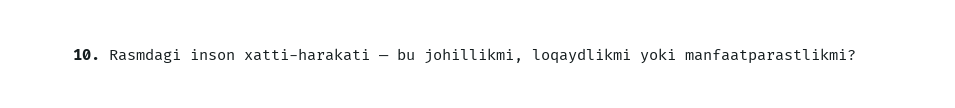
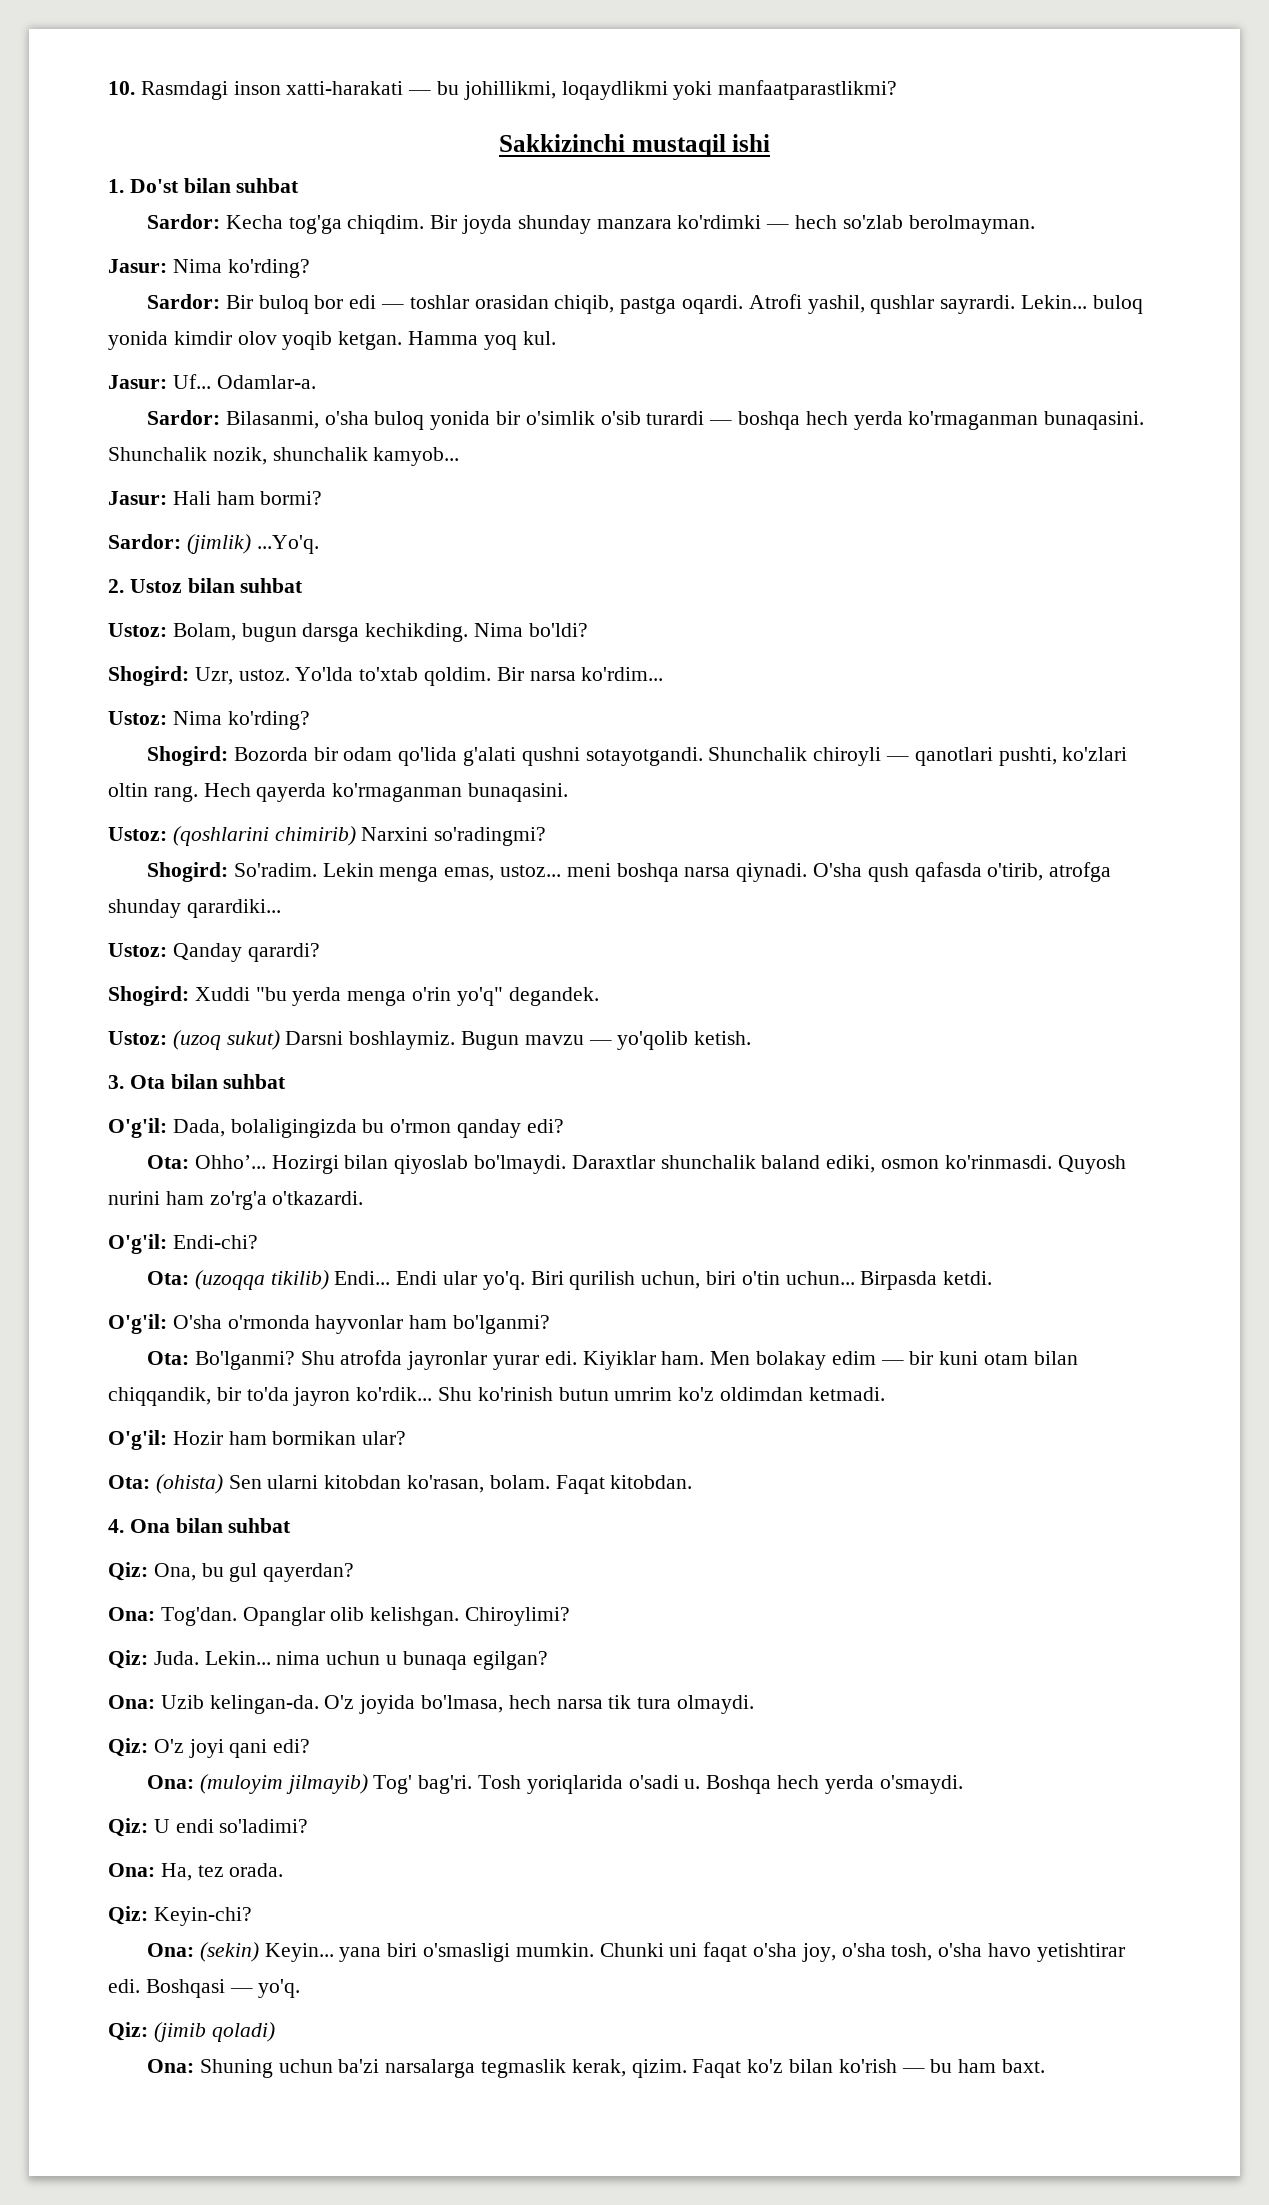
(856, 56) none -> [498,134,771,157] [108,178,300,193] [146,214,1035,234] [108,259,310,278] [146,294,1143,314] [108,331,556,350] [108,374,316,389] [146,410,1145,430] [108,447,460,466] [108,491,323,505] [108,534,319,554] [108,578,304,593] [108,623,588,642] [108,666,664,686] [108,711,310,730] [146,746,1128,766] [108,783,569,802] [108,826,547,846] [146,862,1112,882] [108,899,281,918] [108,943,320,962] [108,986,599,1006] [108,1030,752,1050] [108,1074,287,1089] [108,1118,564,1138] [146,1155,1126,1174] [108,1191,364,1210] [108,1234,258,1254] [146,1270,993,1290] [108,1314,551,1334] [146,1350,1078,1370] [108,1387,885,1406] [108,1430,407,1450] [108,1474,693,1494] [108,1518,292,1533] [108,1562,355,1582] [108,1607,571,1626] [108,1650,548,1670] [108,1695,755,1714] [108,1738,311,1758] [146,1774,963,1794] [108,1818,309,1837] [108,1863,284,1881] [108,1906,252,1926] [146,1942,1125,1962] [108,1979,301,1998] [108,2022,275,2042] [146,2059,1046,2078] // Sakkizinchi mustaqil ishi // 1. Do'st bilan suhbat // Sardor: Kecha tog'ga chiqdim. Bir joyda shunday manzara ko'rdimki — hech so'zlab berolmayman. // Jasur: Nima ko'rding? // Sardor: Bir buloq bor edi — toshlar orasidan chiqib, pastga oqardi. Atrofi yashil, qushlar sayrardi. Lekin... buloq yonida kimdir olov yoqib ketgan. Hamma yoq kul. // Jasur: Uf... Odamlar-a. // Sardor: Bilasanmi, o'sha buloq yonida bir o'simlik o'sib turardi — boshqa hech yerda ko'rmaganman bunaqasini. Shunchalik nozik, shunchalik kamyob... // Jasur: Hali ham bormi? // Sardor: (jimlik) ...Yo'q. // 2. Ustoz bilan suhbat // Ustoz: Bolam, bugun darsga kechikding. Nima bo'ldi? // Shogird: Uzr, ustoz. Yo'lda to'xtab qoldim. Bir narsa ko'rdim... // Ustoz: Nima ko'rding? // Shogird: Bozorda bir odam qo'lida g'alati qushni sotayotgandi. Shunchalik chiroyli — qanotlari pushti, ko'zlari oltin rang. Hech qayerda ko'rmaganman bunaqasini. // Ustoz: (qoshlarini chimirib) Narxini so'radingmi? // Shogird: So'radim. Lekin menga emas, ustoz... meni boshqa narsa qiynadi. O'sha qush qafasda o'tirib, atrofga shunday qarardiki... // Ustoz: Qanday qarardi? // Shogird: Xuddi "bu yerda menga o'rin yo'q" degandek. // Ustoz: (uzoq sukut) Darsni boshlaymiz. Bugun mavzu — yo'qolib ketish. // 3. Ota bilan suhbat // O'g'il: Dada, bolaligingizda bu o'rmon qanday edi? // Ota: Ohho’... Hozirgi bilan qiyoslab bo'lmaydi. Daraxtlar shunchalik baland ediki, osmon ko'rinmasdi. Quyosh nurini ham zo'rg'a o'tkazardi. // O'g'il: Endi-chi? // Ota: (uzoqqa tikilib) Endi... Endi ular yo'q. Biri qurilish uchun, biri o'tin uchun... Birpasda ketdi. // O'g'il: O'sha o'rmonda hayvonlar ham bo'lganmi? // Ota: Bo'lganmi? Shu atrofda jayronlar yurar edi. Kiyiklar ham. Men bolakay edim — bir kuni otam bilan chiqqandik, bir to'da jayron ko'rdik... Shu ko'rinish butun umrim ko'z oldimdan ketmadi. // O'g'il: Hozir ham bormikan ular? // Ota: (ohista) Sen ularni kitobdan ko'rasan, bolam. Faqat kitobdan. // 4. Ona bilan suhbat // Qiz: Ona, bu gul qayerdan? // Ona: Tog'dan. Opanglar olib kelishgan. Chiroylimi? // Qiz: Juda. Lekin... nima uchun u bunaqa egilgan? // Ona: Uzib kelingan-da. O'z joyida bo'lmasa, hech narsa tik tura olmaydi. // Qiz: O'z joyi qani edi? // Ona: (muloyim jilmayib) Tog' bag'ri. Tosh yoriqlarida o'sadi u. Boshqa hech yerda o'smaydi. // Qiz: U endi so'ladimi? // Ona: Ha, tez orada. // Qiz: Keyin-chi? // Ona: (sekin) Keyin... yana biri o'smasligi mumkin. Chunki uni faqat o'sha joy, o'sha tosh, o'sha havo yetishtirar edi. Boshqasi — yo'q. // Qiz: (jimib qoladi) // Ona: Shuning uchun ba'zi narsalarga tegmaslik kerak, qizim. Faqat ko'z bilan ko'rish — bu ham baxt.

